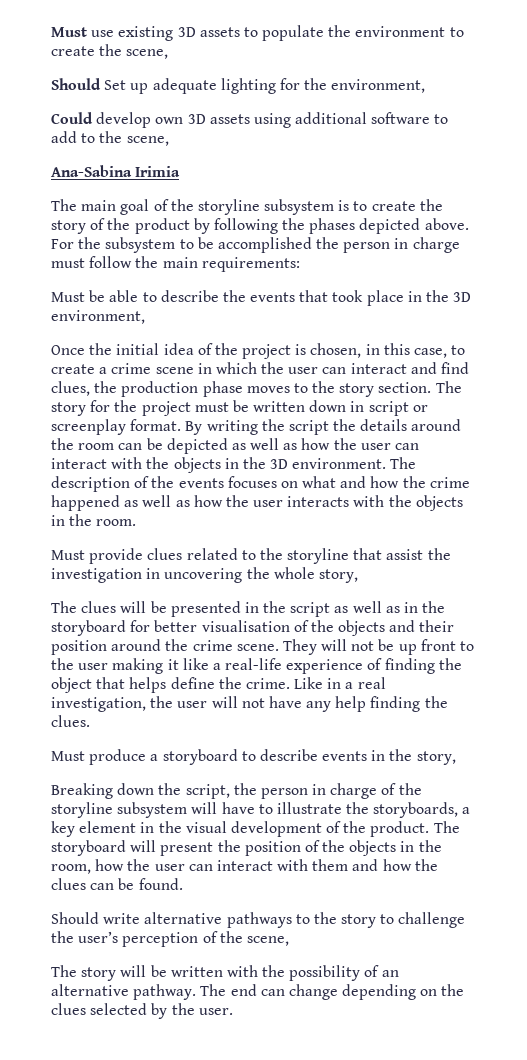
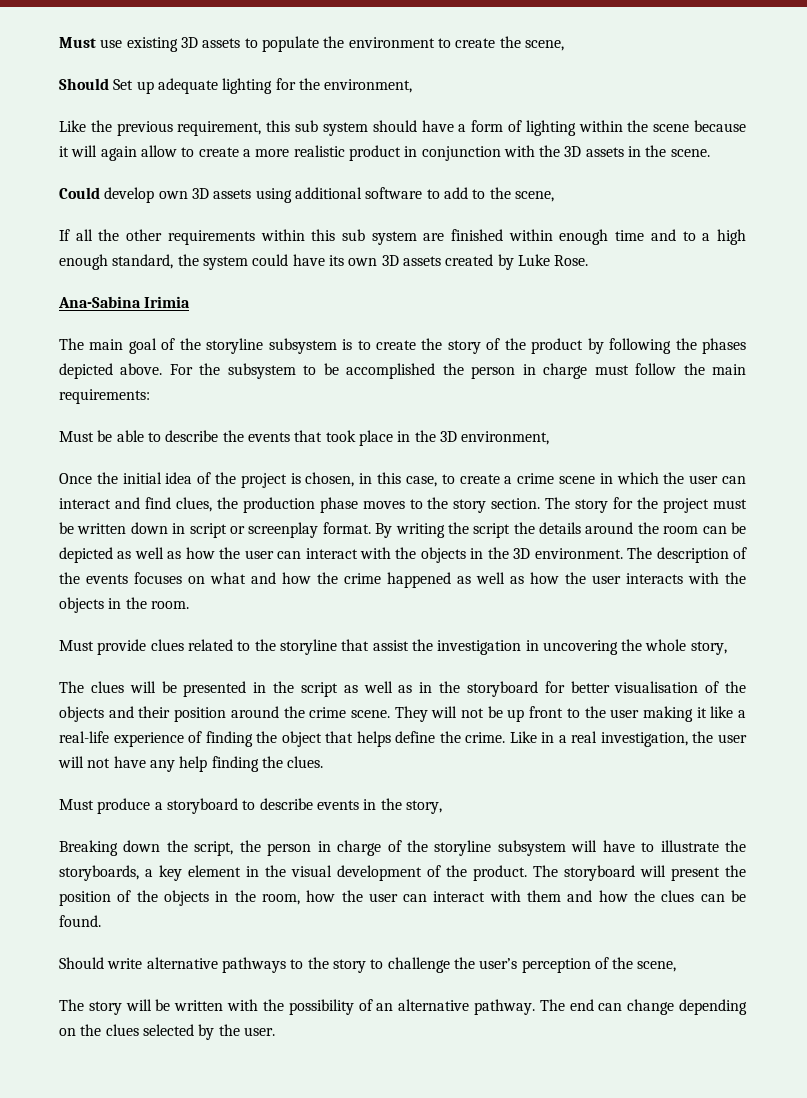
(426, 86) none -> [59,120,746,136] [59,145,710,161] // Like the previous requirement, this sub system should have a form of lighting within the scene because it will again allow to create a more realistic product in conjunction with the 3D assets in the scene.
(169, 141) none -> [59,229,746,245] [59,254,589,270] // If all the other requirements within this sub system are finished within enough time and to a high enough standard, the system could have its own 3D assets created by Luke Rose.

